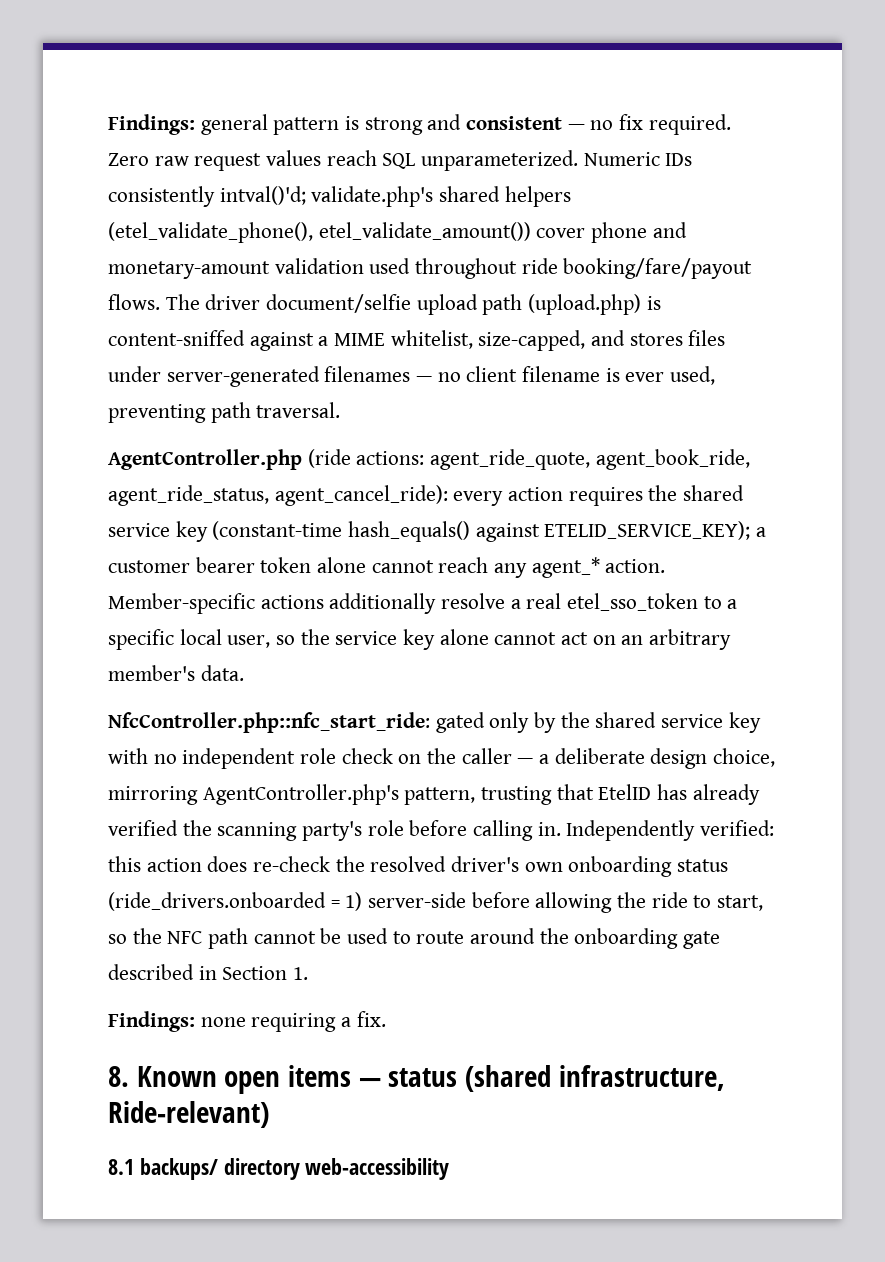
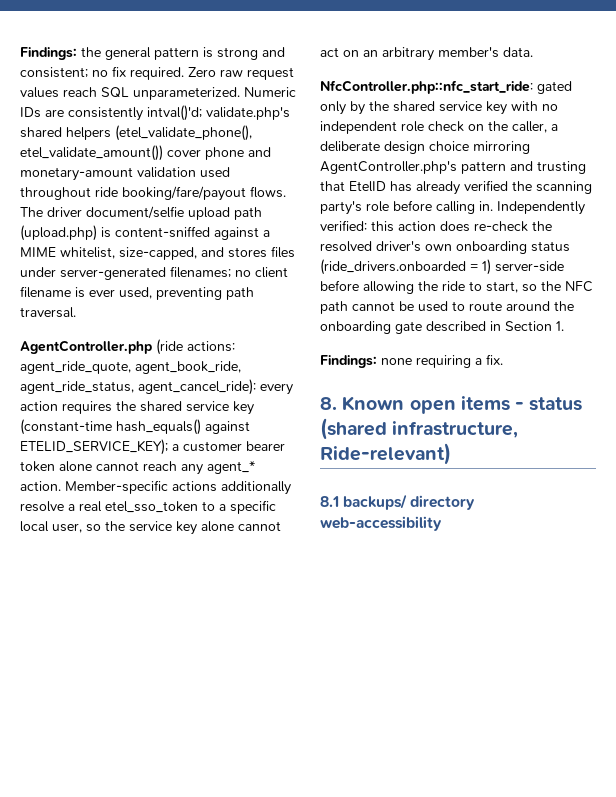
[108,114,195,135] Findings: -> [20,47,101,60] Findings: the
[466,116,585,130] consistent — -> [20,67,88,78] consistent;
(693, 159) none -> [45,109,64,117] are
[324,366,433,382] filenames — -> [170,266,231,278] filenames;
[461,748,534,764] caller — -> [512,121,547,133] caller,
[713,748,776,767] choice, -> [429,141,469,151] choice
[404,787,476,805] pattern, -> [461,161,533,174] pattern and
[358,1078,381,1087] — -> [515,402,525,410] -

